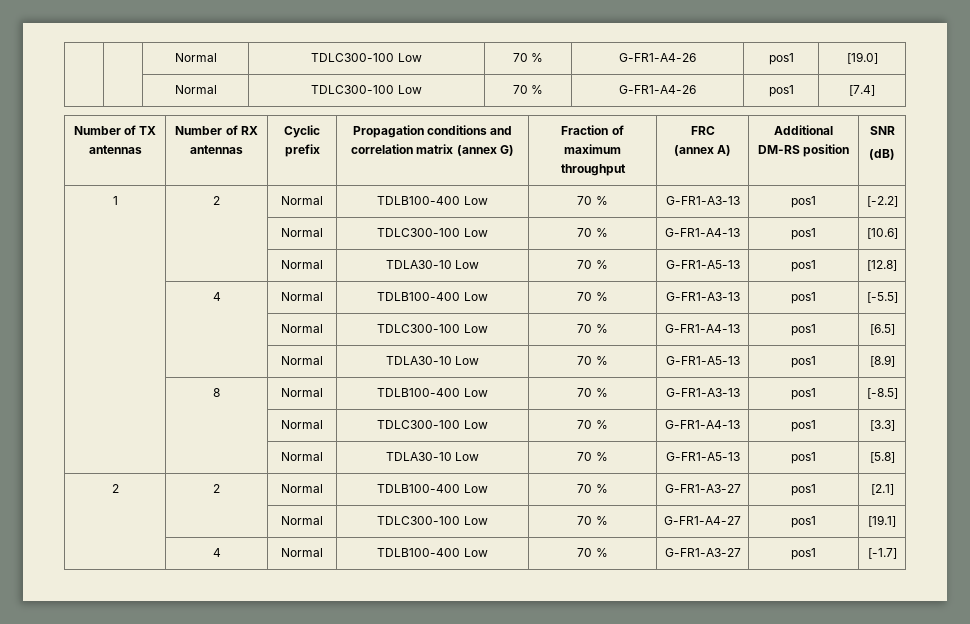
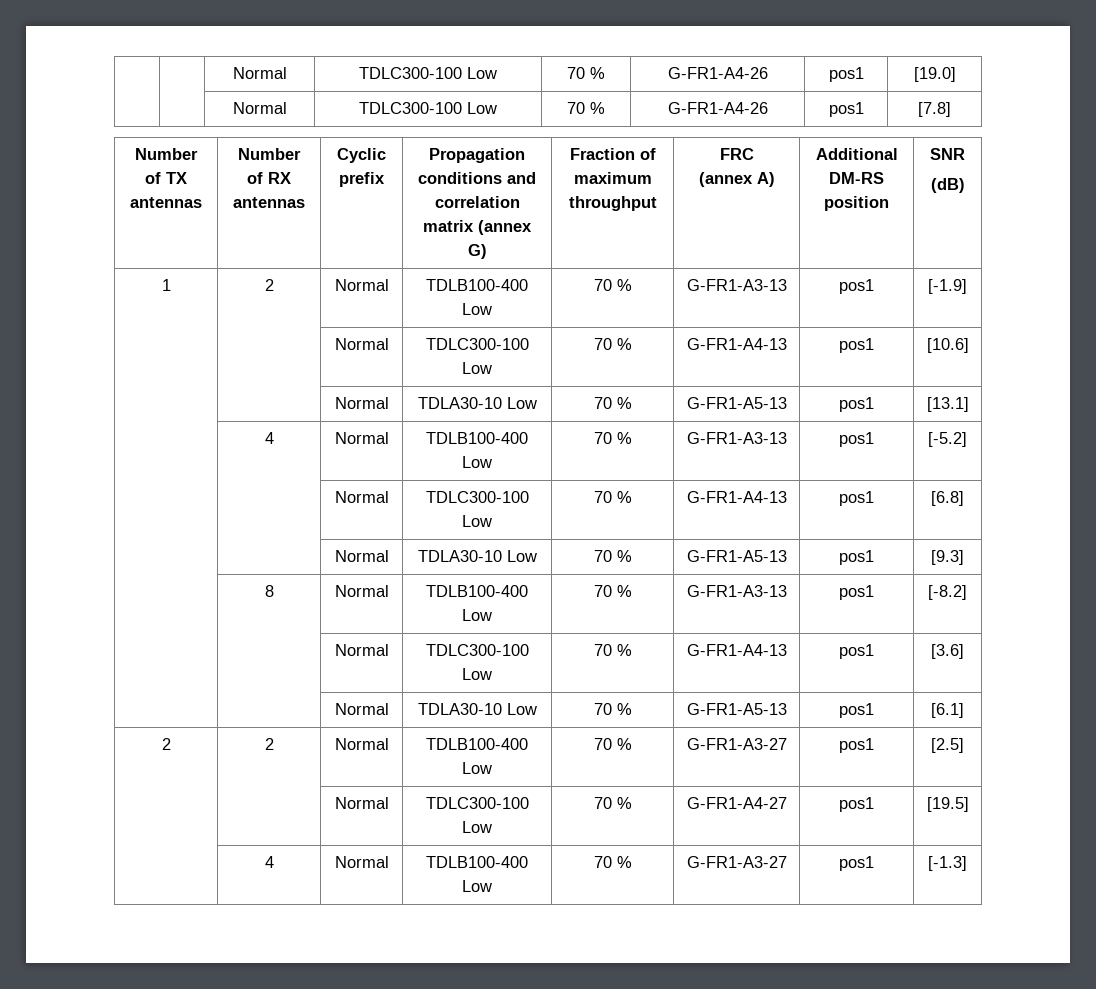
[849,85,875,96] [7.4] -> [918,102,951,117] [7.8]
[866,196,898,207] [-2.2] -> [928,279,967,294] [-1.9]
[867,260,897,271] [12.8] -> [926,397,969,412] [13.1]
[866,292,898,303] [281,324,323,333] [377,324,488,333] [577,324,608,333] [665,324,740,333] [791,324,816,336] [869,324,895,335] [281,356,323,365] [385,356,480,365] [577,356,608,365] [665,356,740,365] [791,356,816,368] [869,355,895,367] [-5.5] // | | Normal | TDLC300-100 Low | 70 % | G-FR1-A4-13 | pos1 | [6.5] // | | Normal | TDLA30-10 Low | 70 % | G-FR1-A5-13 | pos1 | [8.9] -> [928,432,967,447] [334,491,389,503] [425,491,529,503] [462,515,492,527] [593,491,632,503] [686,491,787,503] [839,491,874,506] [931,491,964,506] [334,550,389,562] [417,550,537,562] [593,550,632,562] [686,550,787,562] [839,550,874,565] [931,550,964,565] [-5.2] // | | Normal | TDLC300-100 Low | 70 % | G-FR1-A4-13 | pos1 | [6.8] // | | Normal | TDLA30-10 Low | 70 % | G-FR1-A5-13 | pos1 | [9.3]
[866,388,898,399] [281,420,323,429] [377,420,488,429] [577,420,608,429] [665,420,740,429] [791,420,816,432] [869,420,895,431] [281,452,323,461] [385,452,480,461] [577,452,608,461] [665,452,740,461] [791,452,816,464] [869,452,895,463] [-8.5] // | | Normal | TDLC300-100 Low | 70 % | G-FR1-A4-13 | pos1 | [3.3] // | | Normal | TDLA30-10 Low | 70 % | G-FR1-A5-13 | pos1 | [5.8] -> [928,585,967,600] [334,644,389,656] [425,644,529,656] [462,668,492,680] [593,644,632,656] [686,644,787,656] [839,644,874,659] [931,644,964,659] [334,703,389,715] [417,703,537,715] [593,703,632,715] [686,703,787,715] [839,703,874,718] [931,703,964,718] [-8.2] // | | Normal | TDLC300-100 Low | 70 % | G-FR1-A4-13 | pos1 | [3.6] // | | Normal | TDLA30-10 Low | 70 % | G-FR1-A5-13 | pos1 | [6.1]
[870,484,894,495] [2.1] -> [931,738,964,753] [2.5]
[868,515,896,527] [19.1] -> [926,797,969,812] [19.5]
[867,548,897,559] [-1.7] -> [928,856,967,871] [-1.3]

